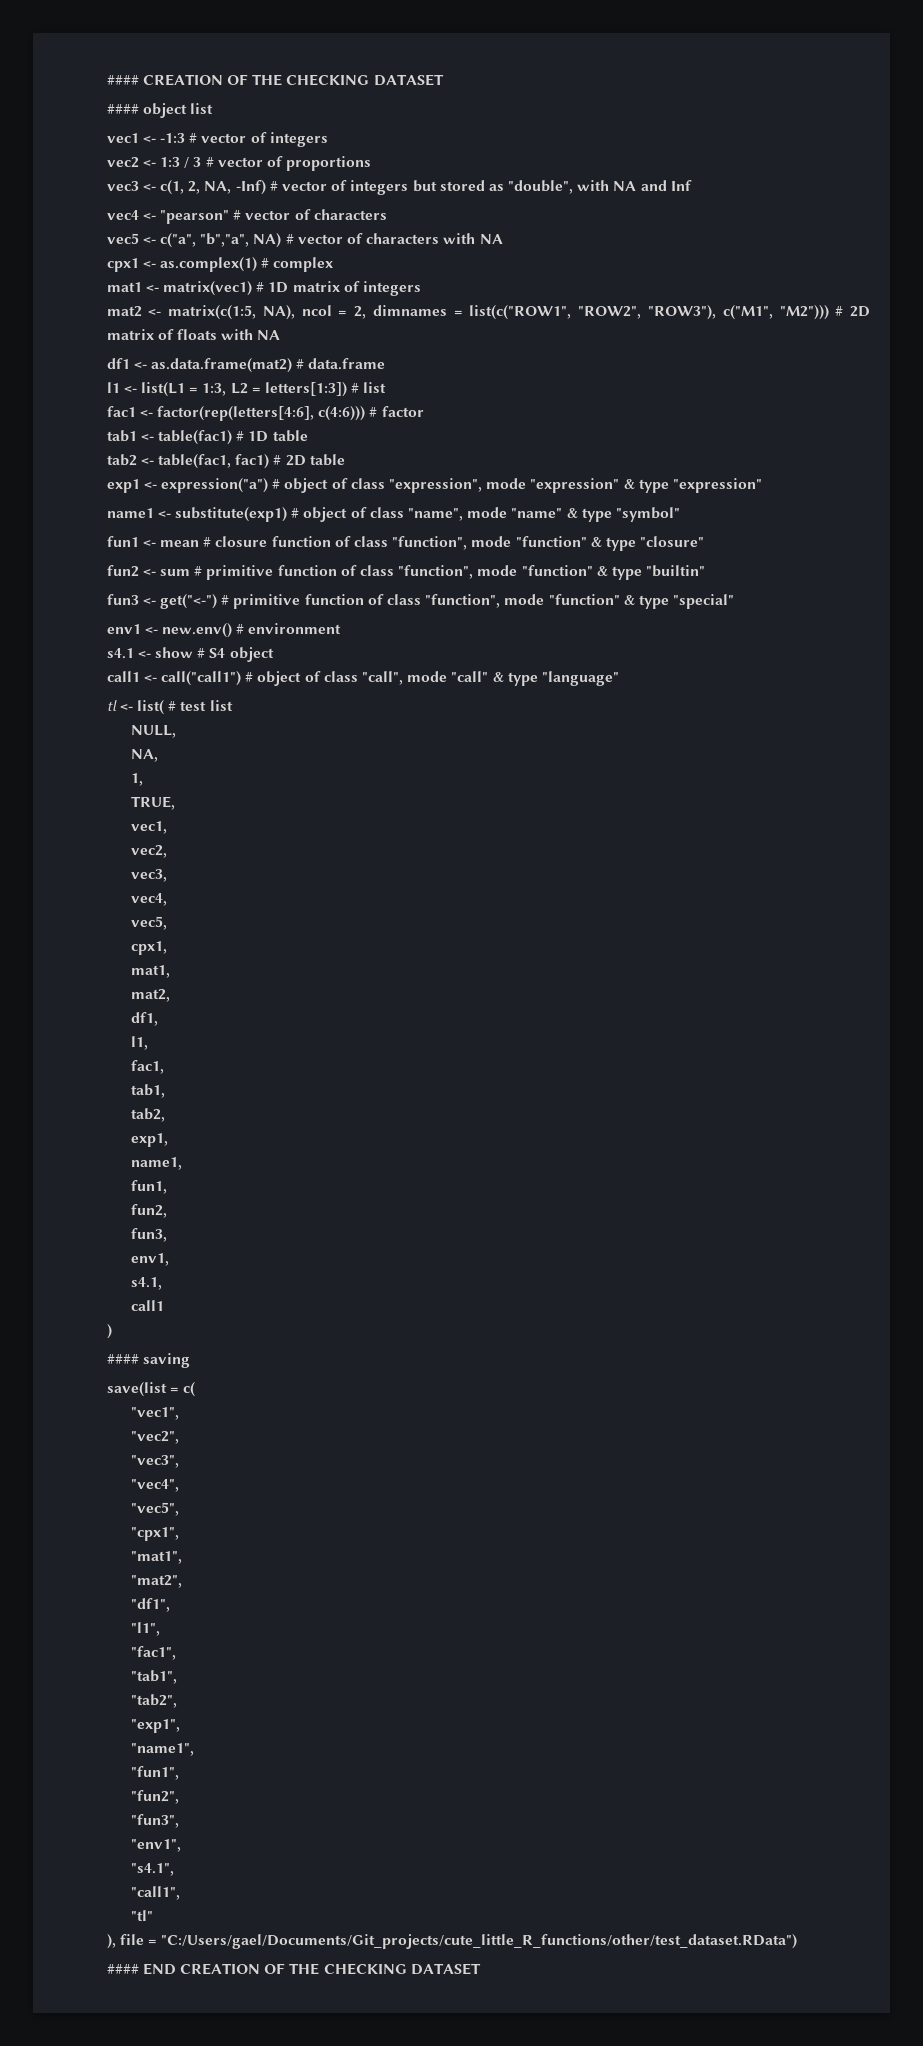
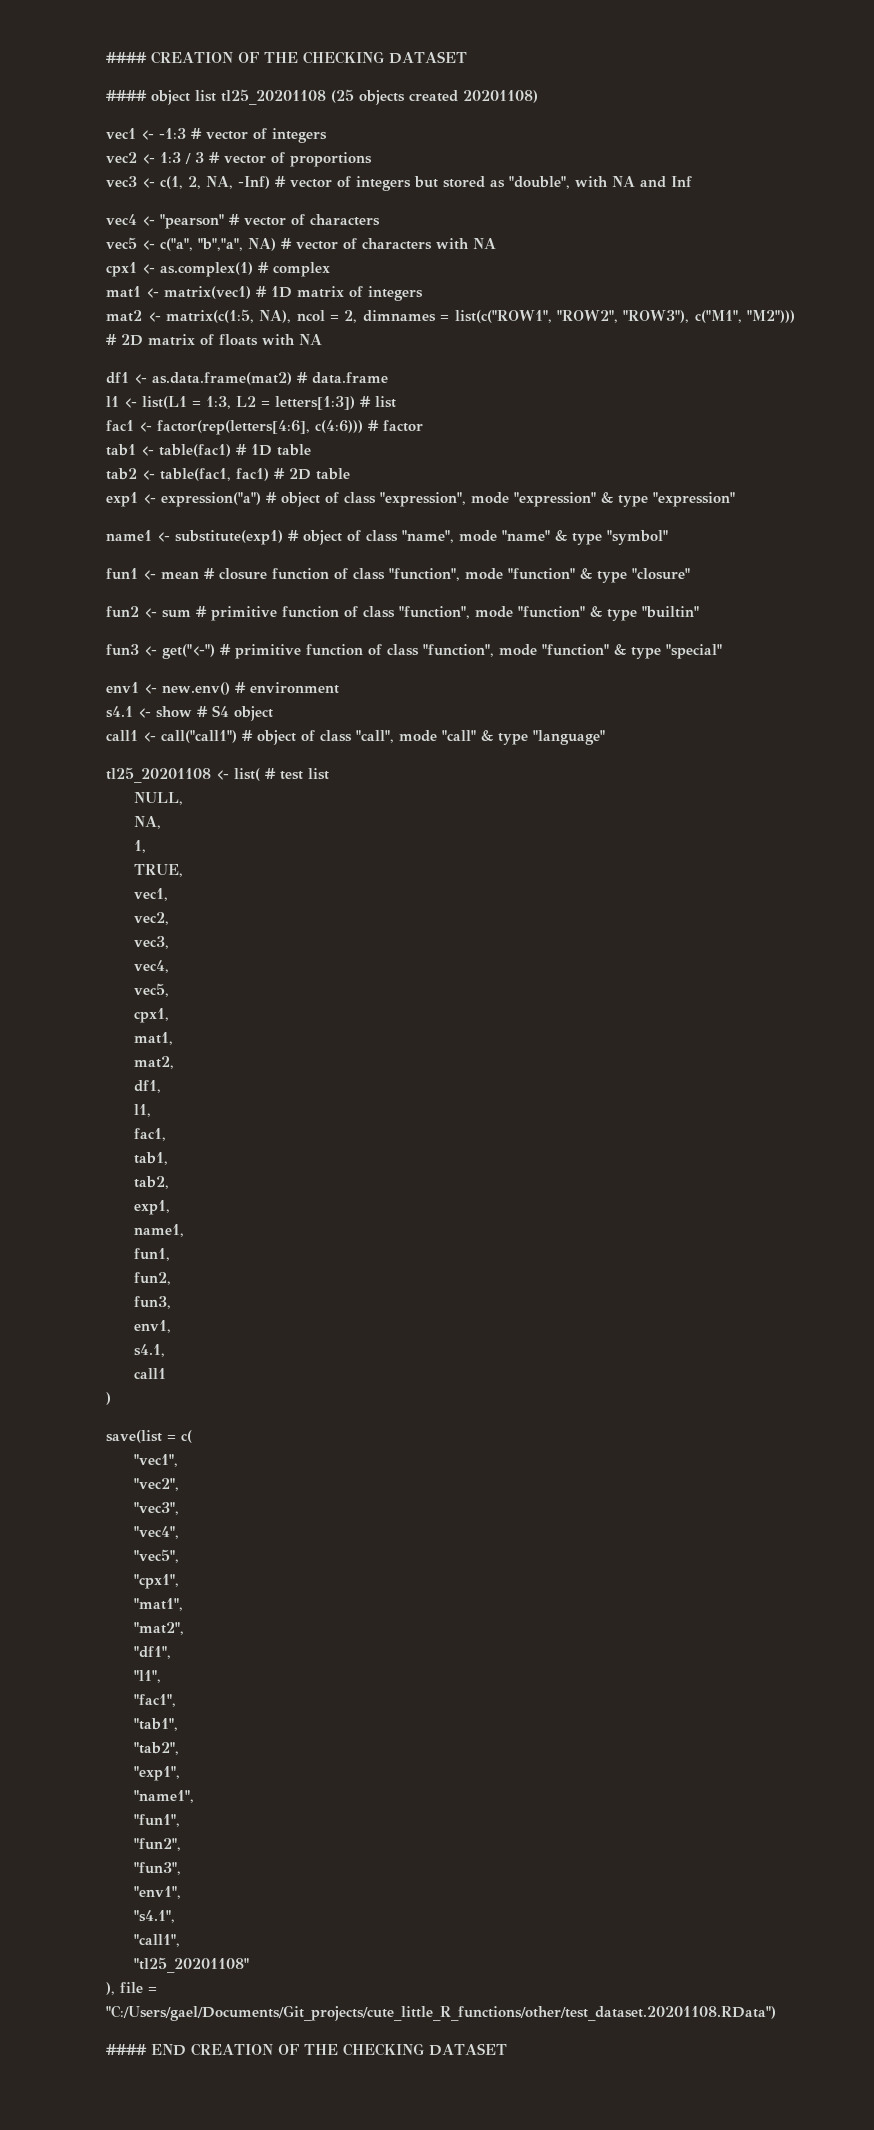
(214, 108) none -> [221,89,539,105] tl25_20201108 (25 objects created 20201108)
[106,700,117,711] tl -> [106,767,212,783] tl25_20201108
[106,1353,190,1368] // #### saving -> (112, 1398) none
[131,1910,154,1921] "tl" -> [133,1957,249,1973] "tl25_20201108"
[161,1934,798,1949] "C:/Users/gael/Documents/Git_projects/cute_little_R_functions/other/test_dataset.RData") -> [106,2005,777,2021] "C:/Users/gael/Documents/Git_projects/cute_little_R_functions/other/test_dataset.20201108.RData")

